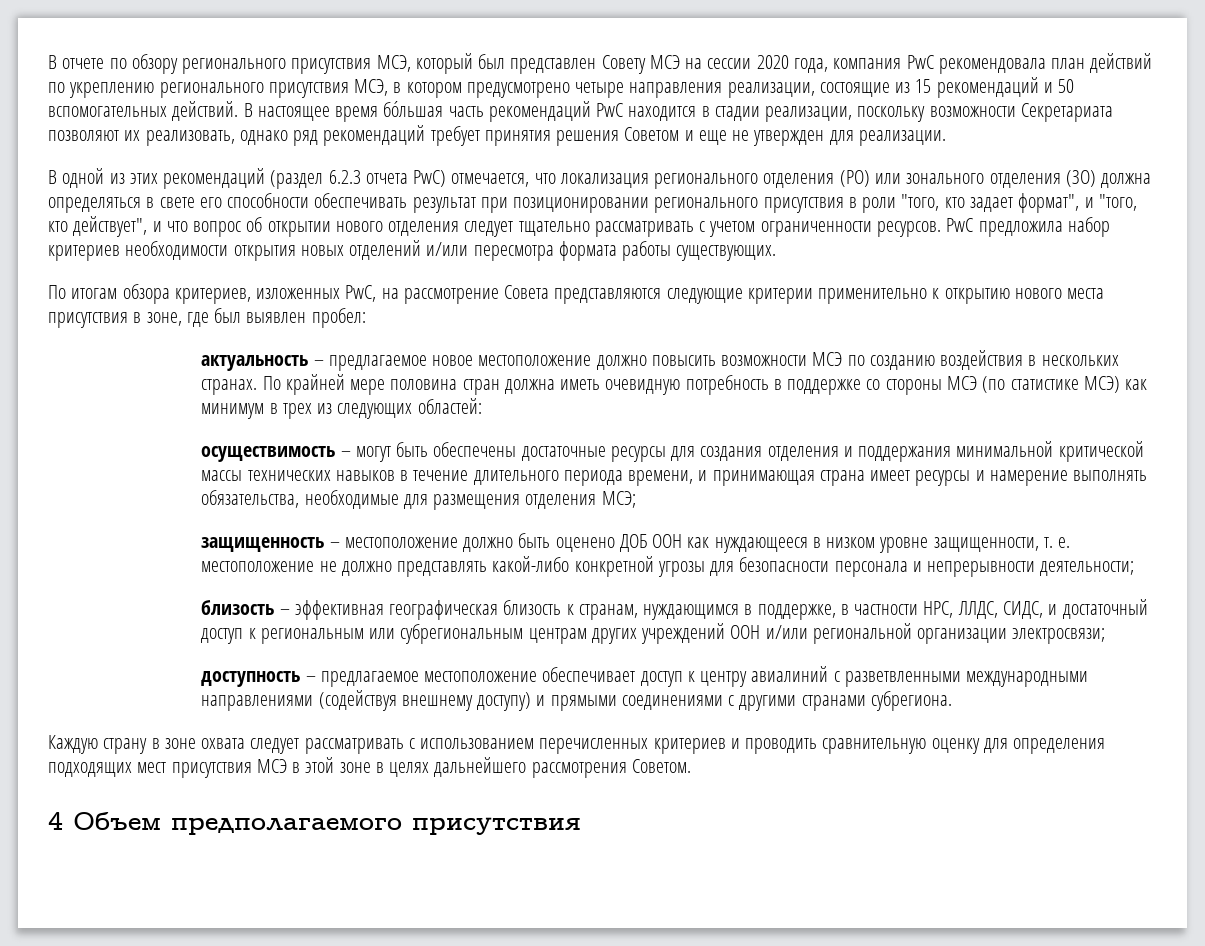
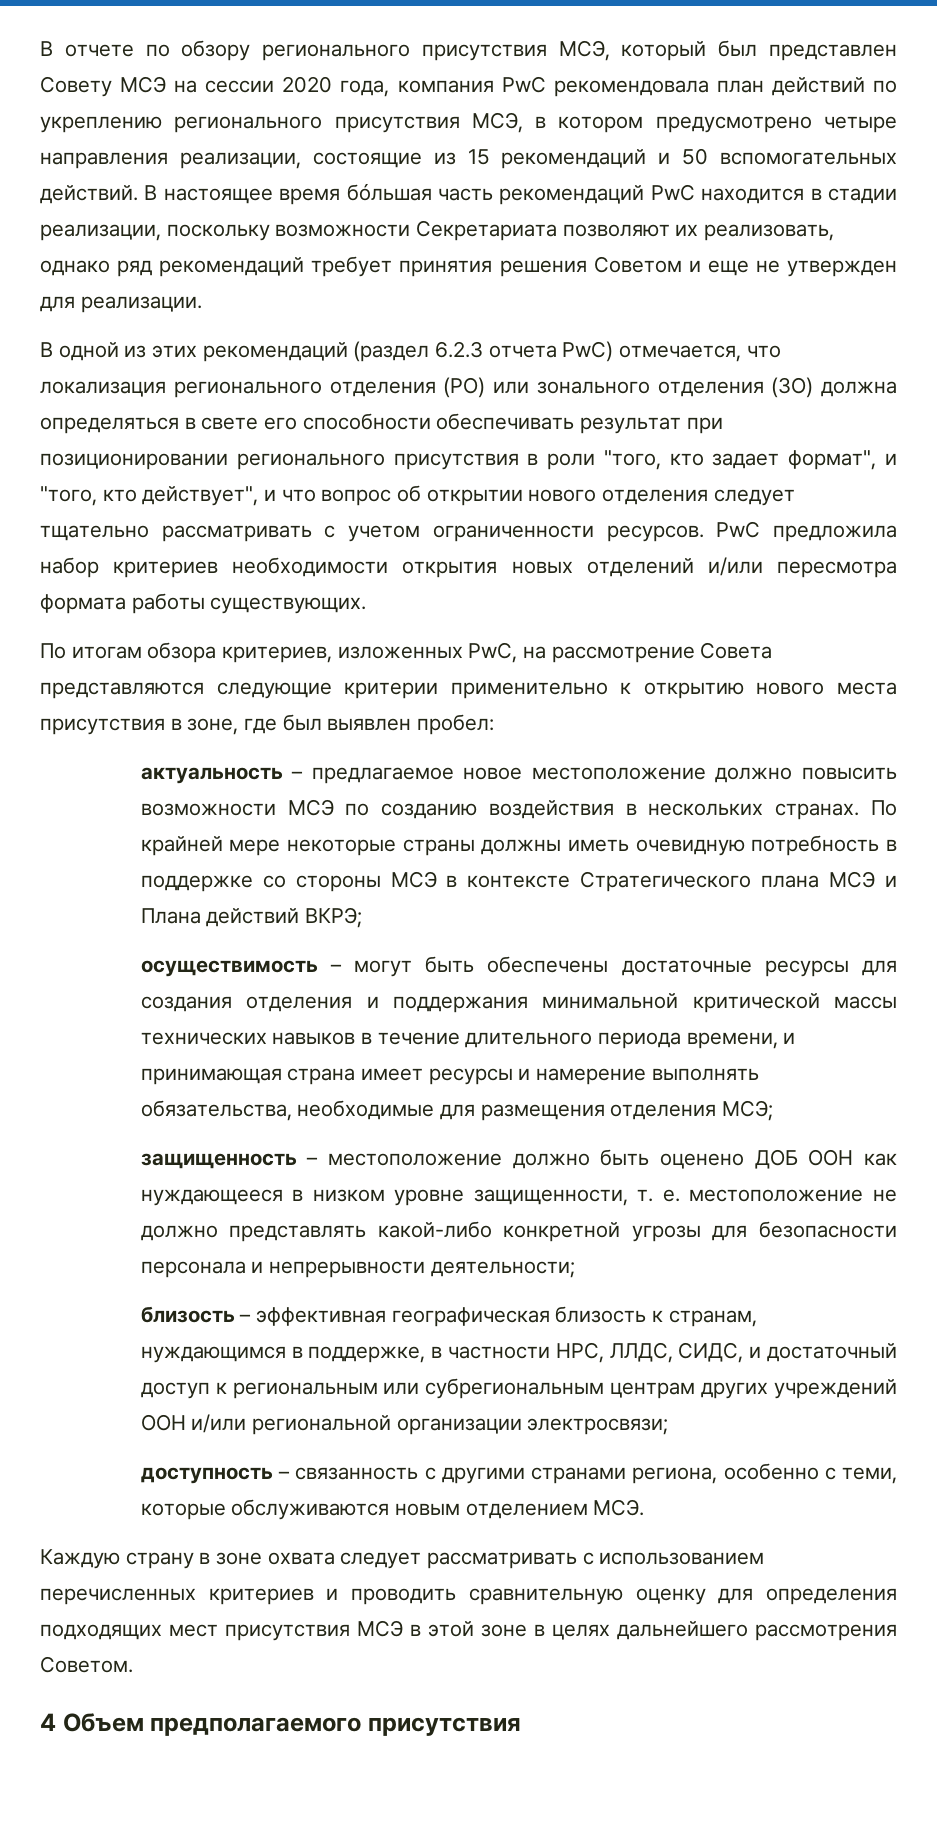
[390,379,555,395] половина стран должна -> [287,839,562,856] некоторые страны должны
[982,376,1148,393] [201,398,482,419] (по статистике МСЭ) как минимум в трех из следующих областей: -> [446,871,897,892] [140,907,363,928] в контексте Стратегического плана МСЭ и Плана действий ВКРЭ;
[320,666,1089,687] [201,690,952,711] предлагаемое местоположение обеспечивает доступ к центру авиалиний с разветвленными международными направлениями (содействуя внешнему доступу) и прямыми соединениями с другими странами субрегиона. -> [295,1463,898,1484] [140,1499,645,1520] связанность с другими странами региона, особенно с теми, которые обслуживаются новым отделением МСЭ.

